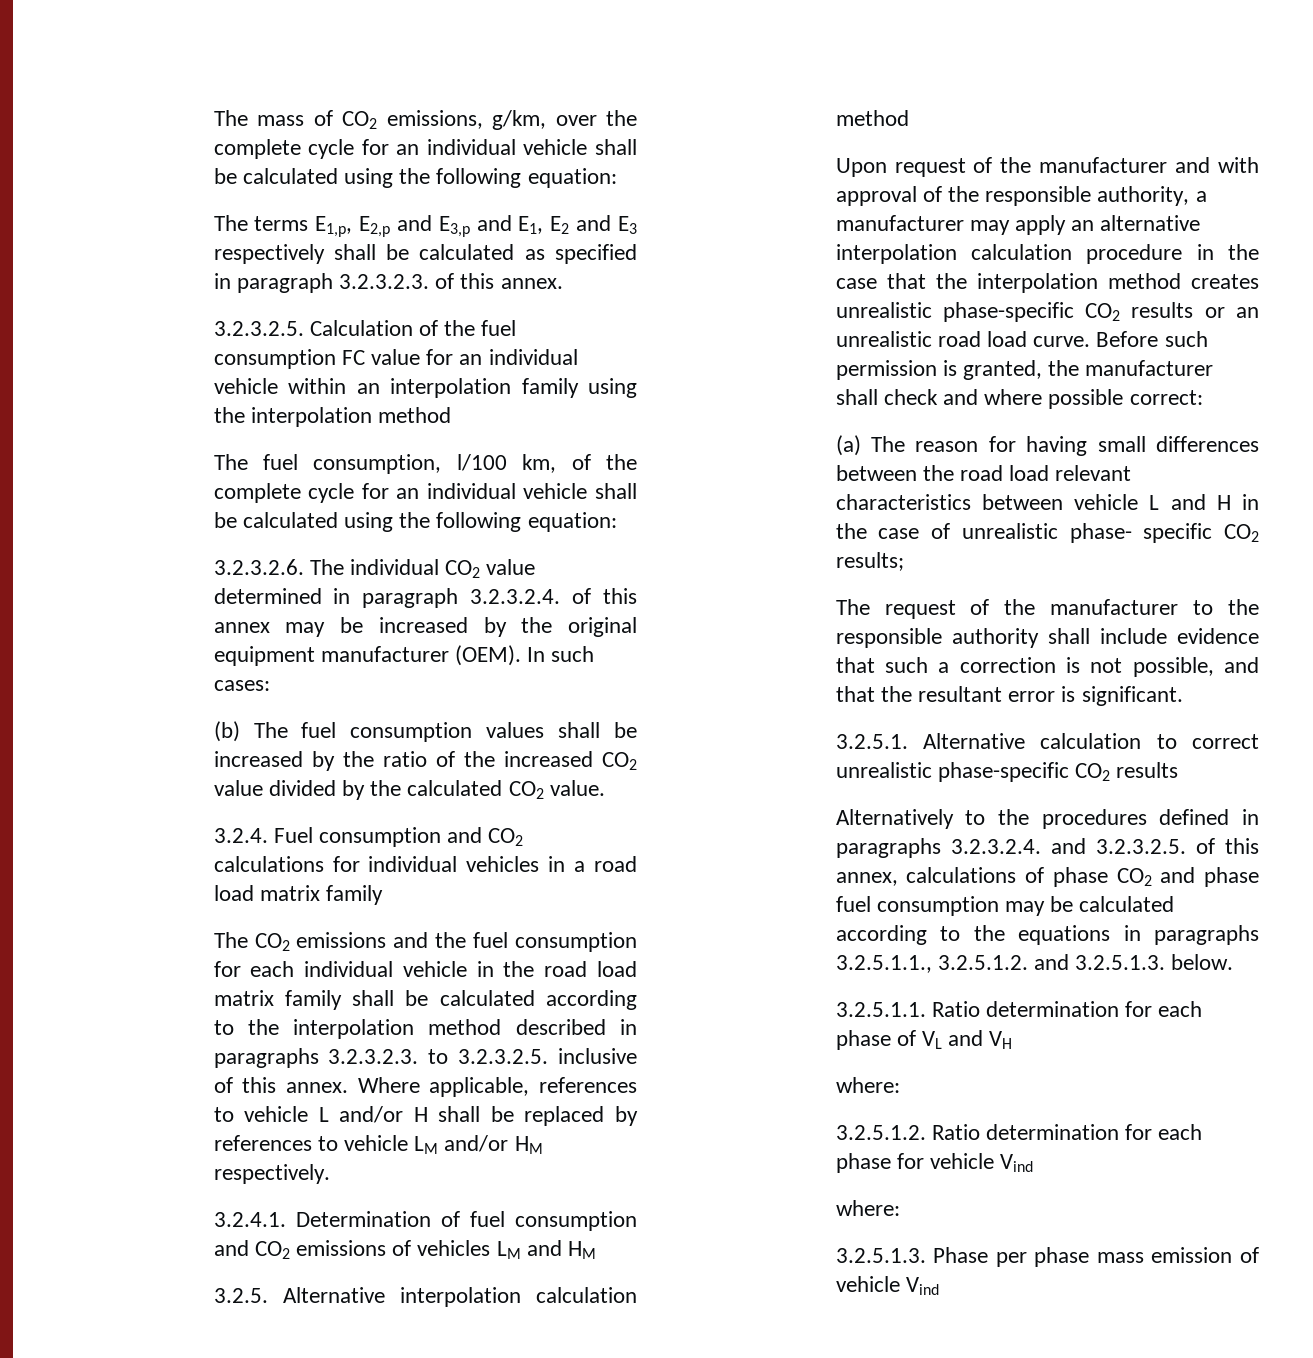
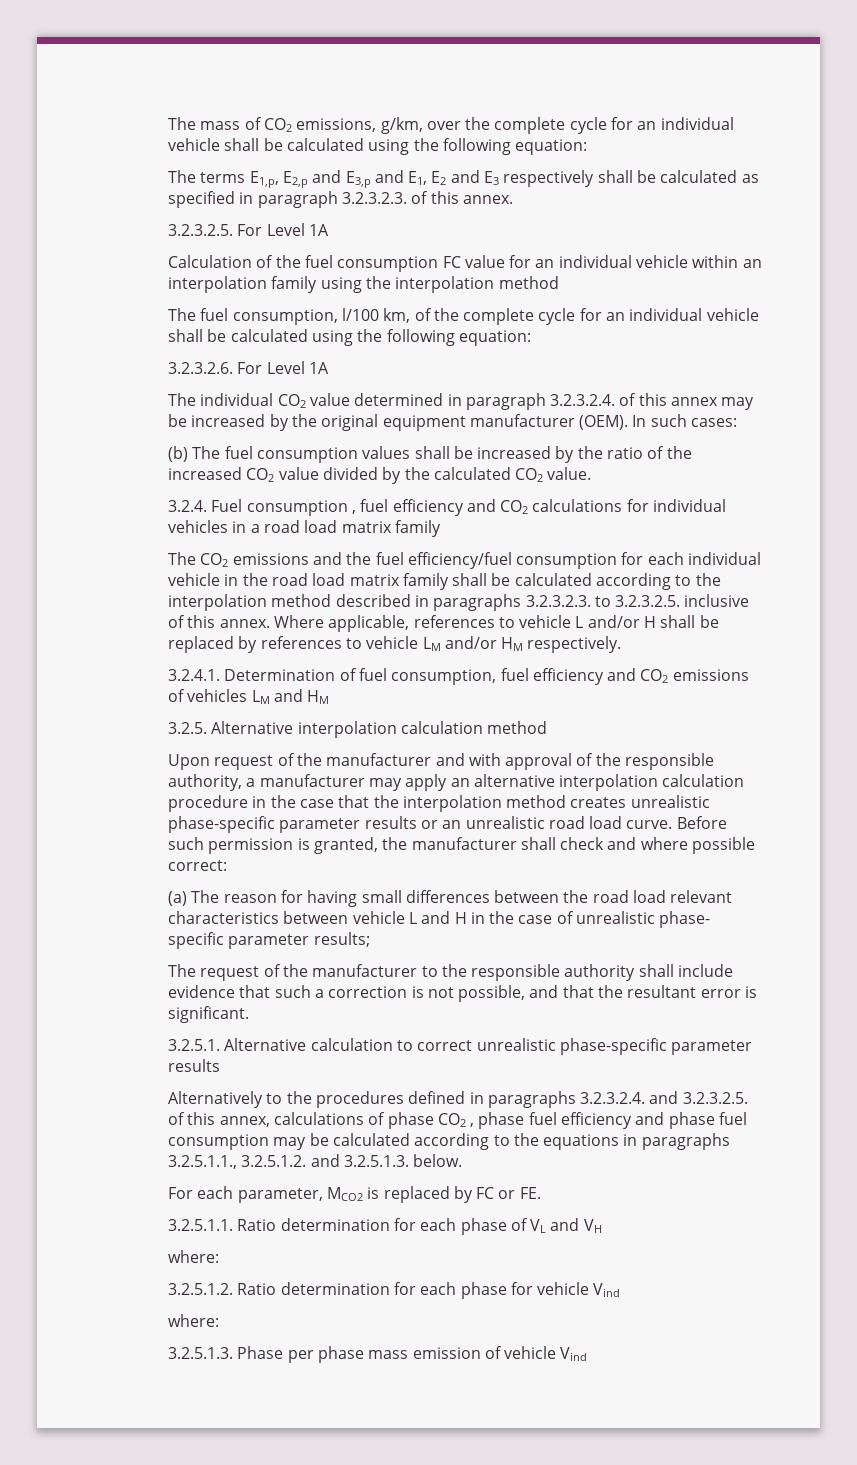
(304, 328) none -> [237,223,329,236] For Level 1A //
(304, 567) none -> [237,361,329,374] For Level 1A //
(442, 837) none -> [351,499,464,516] , fuel efficiency
(509, 940) none -> [407,552,512,569] efficiency/fuel
[514,1211,637,1231] consumption -> [391,668,604,685] consumption, fuel efficiency
[1085,303,1121,321] CO2 -> [279,818,361,833] parameter
[1224,524,1259,542] CO2 -> [228,934,310,949] parameter
[1075,763,1111,781] CO2 -> [671,1040,753,1055] parameter
(1152, 877) none -> [470,1112,633,1129] , phase fuel efficiency
(1234, 962) none -> [167,1186,541,1203] // For each parameter, MCO2 is replaced by FC or FE.

